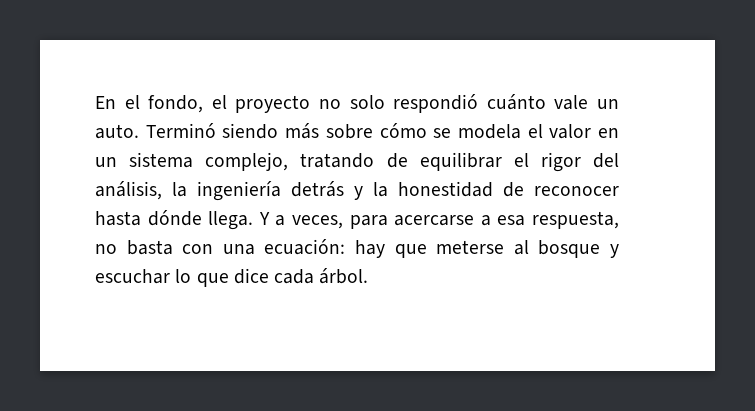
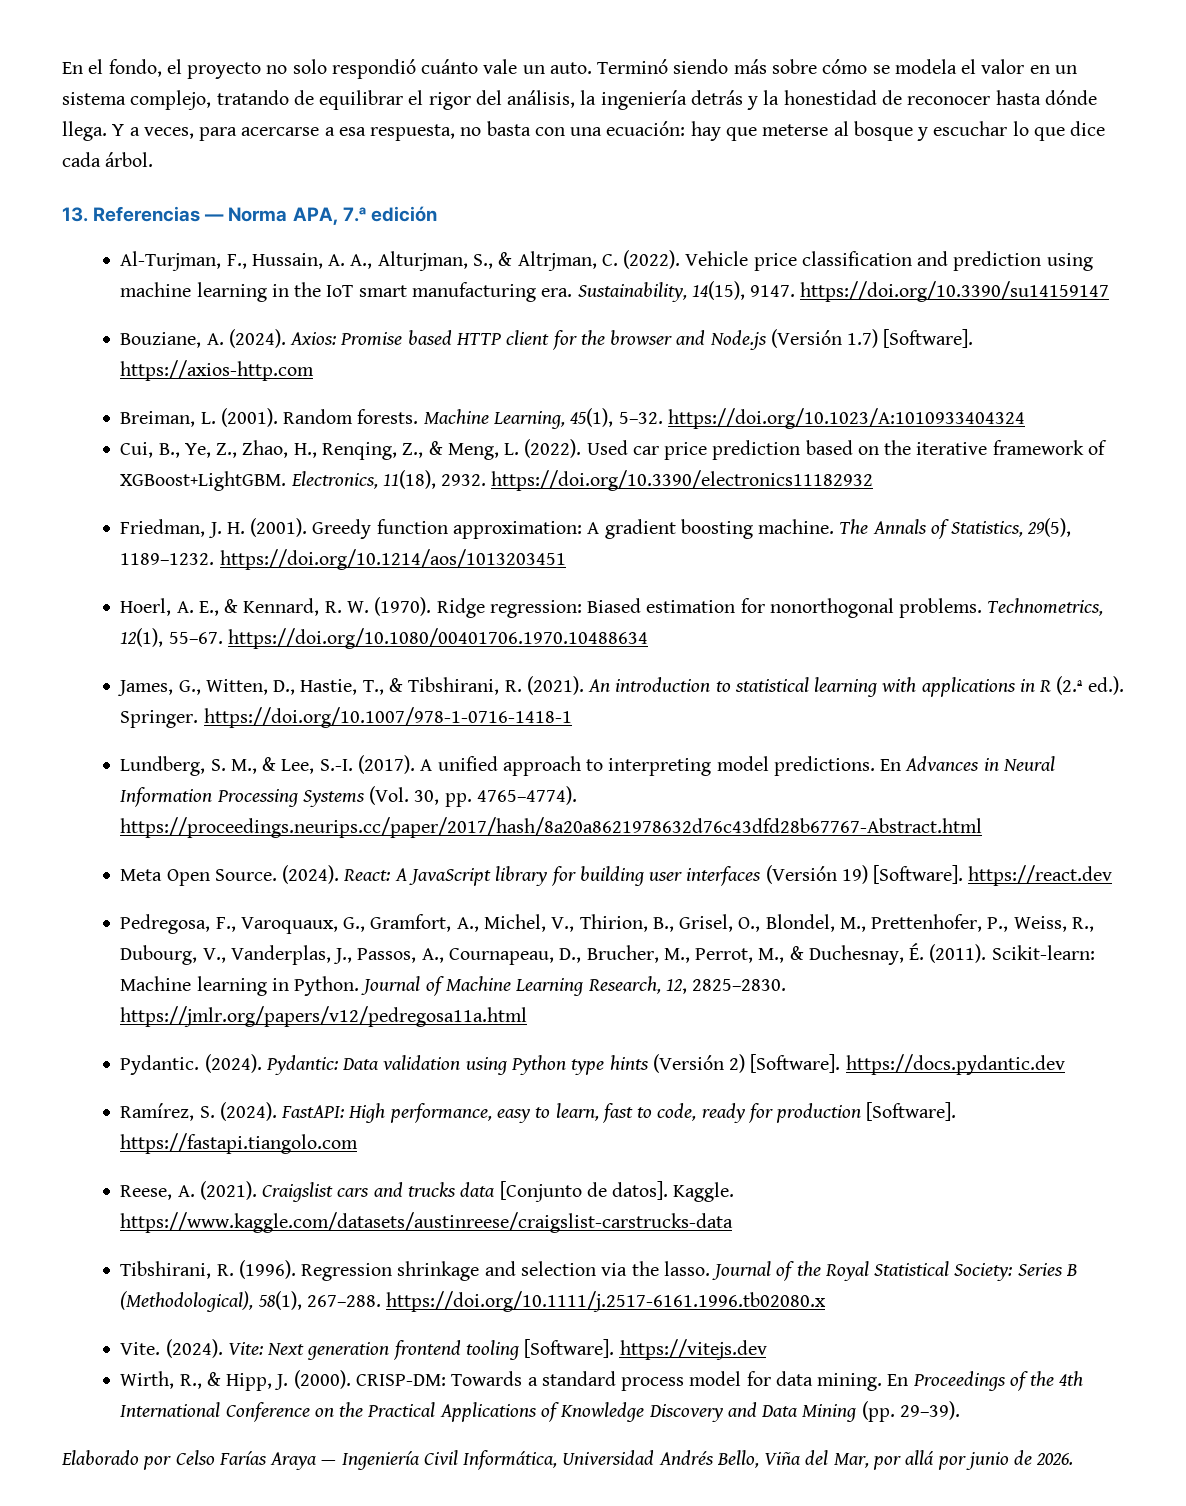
(369, 276) none -> [62,206,437,225] [120,250,1093,271] [120,281,1110,302] [120,329,974,350] [120,360,315,381] [120,408,1025,429] [120,439,1107,460] [120,470,874,491] [120,518,1072,539] [120,549,566,570] [120,597,1104,618] [120,628,648,649] [117,676,1124,697] [120,707,572,728] [120,755,1055,776] [120,786,577,807] [120,817,983,838] [120,865,1113,886] [120,914,1094,934] [120,942,1095,965] [120,976,787,996] [120,1006,528,1027] [120,1054,1065,1075] [120,1102,957,1123] [120,1133,359,1154] [120,1181,735,1202] [120,1212,734,1233] [120,1260,1077,1281] [120,1291,827,1312] [120,1339,767,1360] [120,1370,1084,1391] [120,1401,960,1422] [61,1450,1074,1470] // 13. Referencias — Norma APA, 7.ª edición // Al-Turjman, F., Hussain, A. A., Alturjman, S., & Altrjman, C. (2022). Vehicle price classification and prediction using machine learning in the IoT smart manufacturing era. Sustainability, 14(15), 9147. https://doi.org/10.3390/su14159147 // Bouziane, A. (2024). Axios: Promise based HTTP client for the browser and Node.js (Versión 1.7) [Software]. https://axios-http.com // Breiman, L. (2001). Random forests. Machine Learning, 45(1), 5–32. https://doi.org/10.1023/A:1010933404324 // Cui, B., Ye, Z., Zhao, H., Renqing, Z., & Meng, L. (2022). Used car price prediction based on the iterative framework of XGBoost+LightGBM. Electronics, 11(18), 2932. https://doi.org/10.3390/electronics11182932 // Friedman, J. H. (2001). Greedy function approximation: A gradient boosting machine. The Annals of Statistics, 29(5), 1189–1232. https://doi.org/10.1214/aos/1013203451 // Hoerl, A. E., & Kennard, R. W. (1970). Ridge regression: Biased estimation for nonorthogonal problems. Technometrics, 12(1), 55–67. https://doi.org/10.1080/00401706.1970.10488634 // James, G., Witten, D., Hastie, T., & Tibshirani, R. (2021). An introduction to statistical learning with applications in R (2.ª ed.). Springer. https://doi.org/10.1007/978-1-0716-1418-1 // Lundberg, S. M., & Lee, S.-I. (2017). A unified approach to interpreting model predictions. En Advances in Neural Information Processing Systems (Vol. 30, pp. 4765–4774). https://proceedings.neurips.cc/paper/2017/hash/8a20a8621978632d76c43dfd28b67767-Abstract.html // Meta Open Source. (2024). React: A JavaScript library for building user interfaces (Versión 19) [Software]. https://react.dev // Pedregosa, F., Varoquaux, G., Gramfort, A., Michel, V., Thirion, B., Grisel, O., Blondel, M., Prettenhofer, P., Weiss, R., Dubourg, V., Vanderplas, J., Passos, A., Cournapeau, D., Brucher, M., Perrot, M., & Duchesnay, É. (2011). Scikit-learn: Machine learning in Python. Journal of Machine Learning Research, 12, 2825–2830. https://jmlr.org/papers/v12/pedregosa11a.html // Pydantic. (2024). Pydantic: Data validation using Python type hints (Versión 2) [Software]. https://docs.pydantic.dev // Ramírez, S. (2024). FastAPI: High performance, easy to learn, fast to code, ready for production [Software]. https://fastapi.tiangolo.com // Reese, A. (2021). Craigslist cars and trucks data [Conjunto de datos]. Kaggle. https://www.kaggle.com/datasets/austinreese/craigslist-carstrucks-data // Tibshirani, R. (1996). Regression shrinkage and selection via the lasso. Journal of the Royal Statistical Society: Series B (Methodological), 58(1), 267–288. https://doi.org/10.1111/j.2517-6161.1996.tb02080.x // Vite. (2024). Vite: Next generation frontend tooling [Software]. https://vitejs.dev // Wirth, R., & Hipp, J. (2000). CRISP-DM: Towards a standard process model for data mining. En Proceedings of the 4th International Conference on the Practical Applications of Knowledge Discovery and Data Mining (pp. 29–39). // Elaborado por Celso Farías Araya — Ingeniería Civil Informática, Universidad Andrés Bello, Viña del Mar, por allá por junio de 2026.

